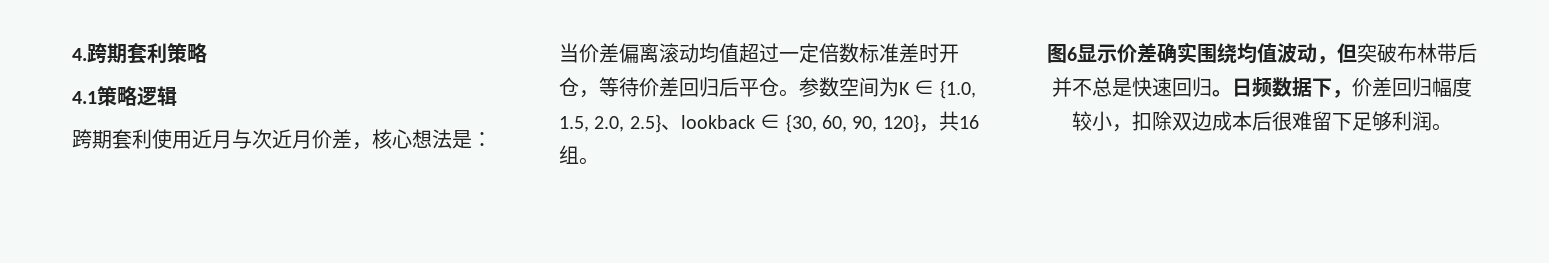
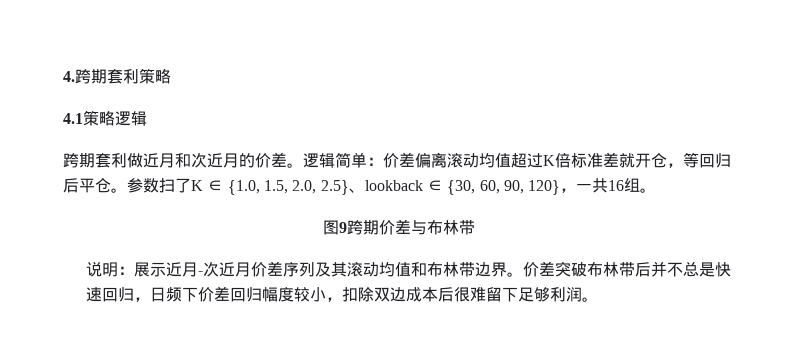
[152,129,492,150] [559,43,579,63] 使用近月与次近月价差，核心想法是：当 -> [127,152,383,168] 做近月和次近月的价差。逻辑简单：
[779,43,939,63] 一定倍数标准差时 -> [543,152,635,168] K倍标准差就
[619,77,679,97] 待价差 -> (699, 160) none
[839,77,899,97] 空间为 -> [159,178,191,193] 扫了
(939, 128) none -> [576,184,593,191] 一
[1066,42,1357,64] 6显示价差确实围绕均值波动，但 -> [338,219,475,235] [85,261,555,277] 9跨期价差与布林带 // 说明：展示近月-次近月价差序列及其滚动均值和布林带边界。价差
[1211,77,1352,98] 。日频数据下， -> [133,287,198,302] ，日频下

